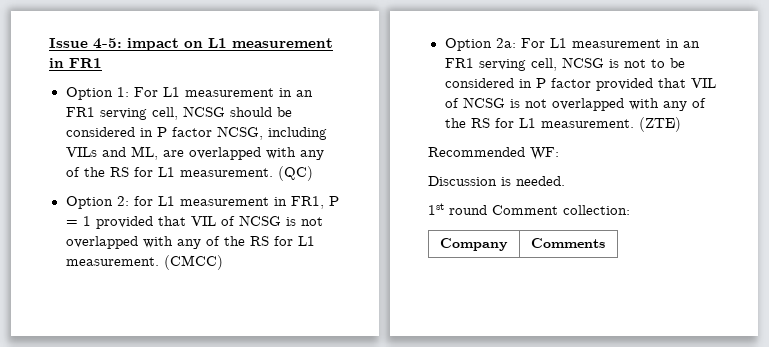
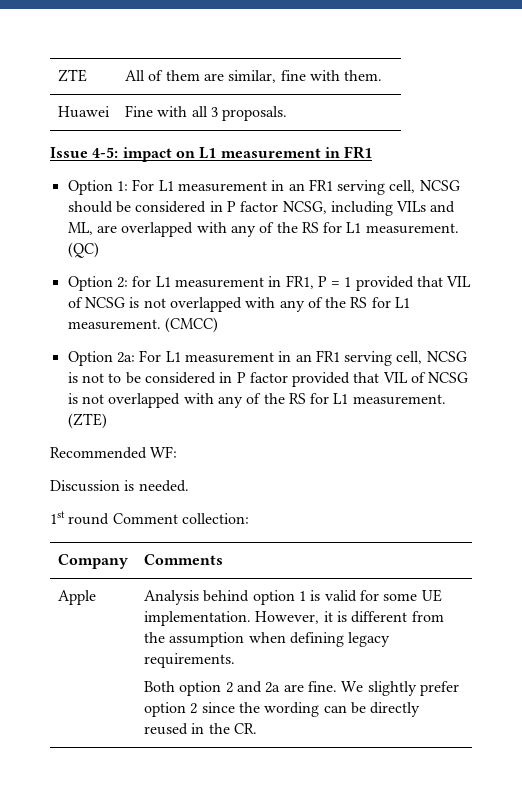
(49, 43) none -> [57,69,87,82] [124,70,383,83] [57,106,110,118] [124,105,288,121] ZTE | All of them are similar, fine with them. // Huawei | Fine with all 3 proposals. //
(605, 243) none -> [57,590,96,605] [143,589,442,605] [143,611,444,626] [143,632,391,647] [143,653,235,668] [143,681,459,696] [143,702,421,717] [143,723,257,735] // Apple | Analysis behind option 1 is valid for some UE implementation. However, it is different from the assumption when defining legacy requirements. // Both option 2 and 2a are fine. We slightly prefer option 2 since the wording can be directly reused in the CR.

